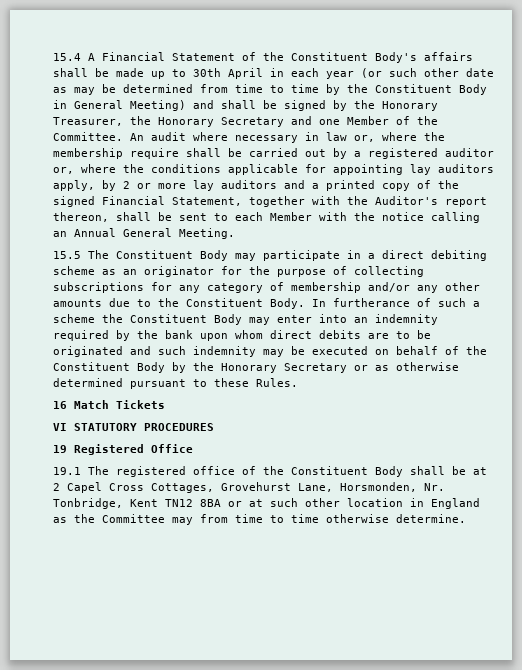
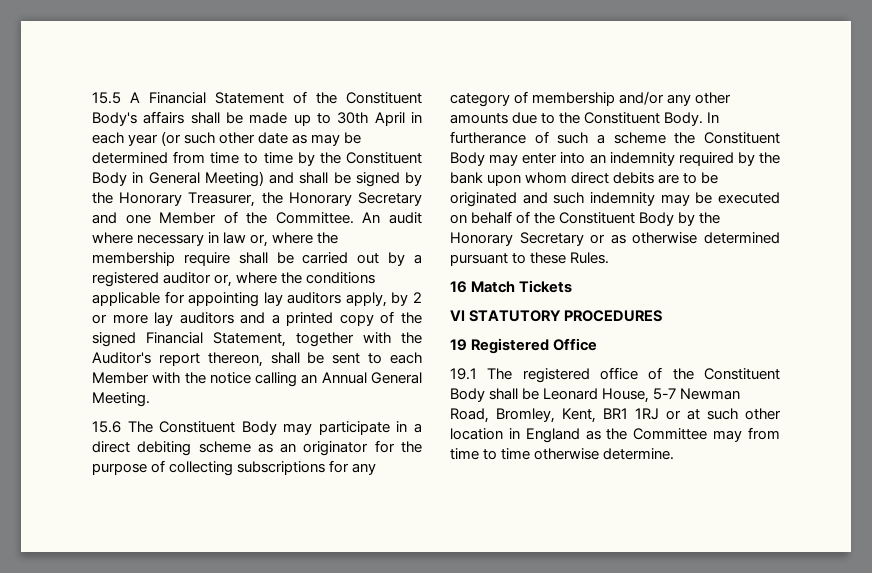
[53,53,81,61] 15.4 -> [92,92,121,104] 15.5
[53,251,81,259] 15.5 -> [92,421,121,433] 15.6
[473,467,487,475] [53,482,445,493] [53,498,221,509] at 2 Capel Cross Cottages, Grovehurst Lane, Horsmonden, Nr. Tonbridge, Kent TN12 8BA -> [543,388,741,403] [450,408,659,423] Leonard House, 5-7 Newman Road, Bromley, Kent, BR1 1RJ

